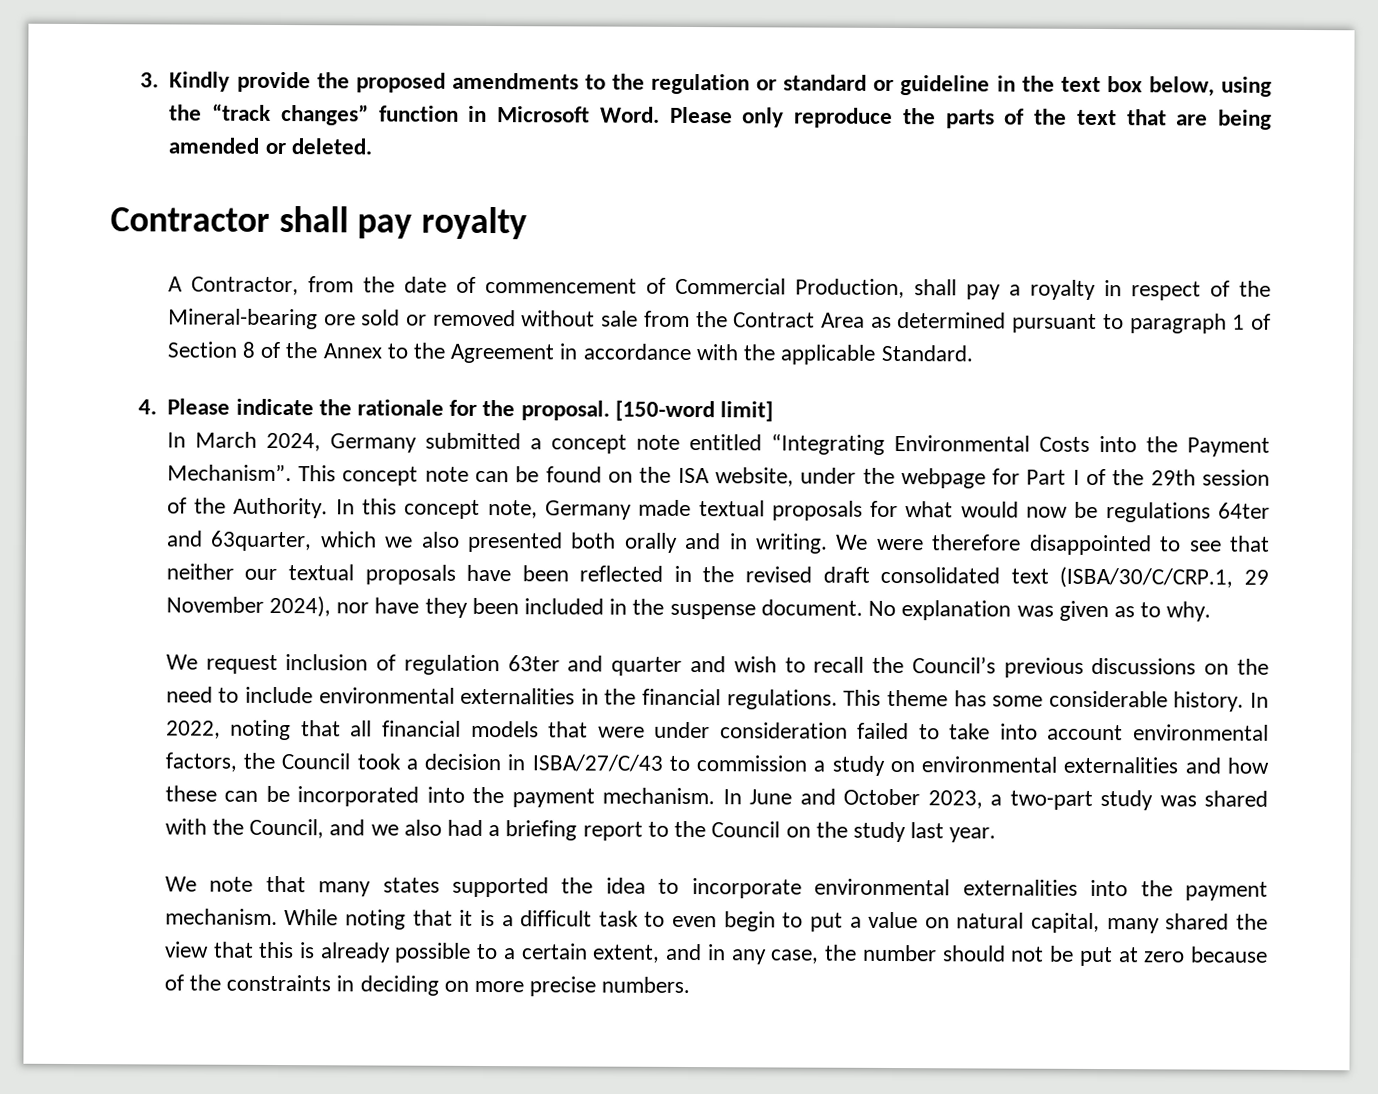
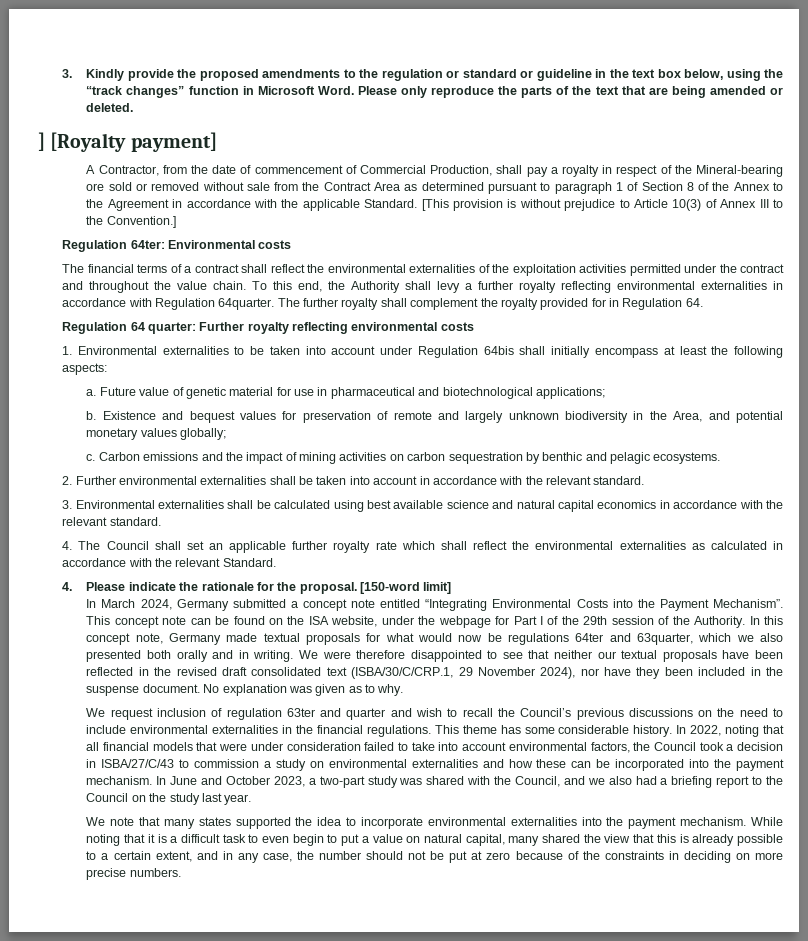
[110,205,528,240] Contractor shall pay royalty -> [38,132,217,152] ] [Royalty payment]
(973, 353) none -> [421,199,783,211] [86,216,176,228] [62,240,292,252] [62,264,784,276] [62,281,783,293] [62,298,703,310] [62,322,474,334] [62,346,783,358] [62,363,108,375] [86,387,605,399] [86,411,783,423] [86,428,227,440] [86,452,721,464] [62,476,645,485] [62,500,783,512] [62,517,161,526] [62,541,783,553] [62,558,276,567] [This provision is without prejudice to Article 10(3) of Annex III to the Convention.] // Regulation 64ter: Environmental costs // The financial terms of a contract shall reflect the environmental externalities of the exploitation activities permitted under the contract and throughout the value chain. To this end, the Authority shall levy a further royalty reflecting environmental externalities in accordance with Regulation 64quarter. The further royalty shall complement the royalty provided for in Regulation 64. // Regulation 64 quarter: Further royalty reflecting environmental costs // 1. Environmental externalities to be taken into account under Regulation 64bis shall initially encompass at least the following aspects: // a. Future value of genetic material for use in pharmaceutical and biotechnological applications; // b. Existence and bequest values for preservation of remote and largely unknown biodiversity in the Area, and potential monetary values globally; // c. Carbon emissions and the impact of mining activities on carbon sequestration by benthic and pelagic ecosystems. // 2. Further environmental externalities shall be taken into account in accordance with the relevant standard. // 3. Environmental externalities shall be calculated using best available science and natural capital economics in accordance with the relevant standard. // 4. The Council shall set an applicable further royalty rate which shall reflect the environmental externalities as calculated in accordance with the relevant Standard.

